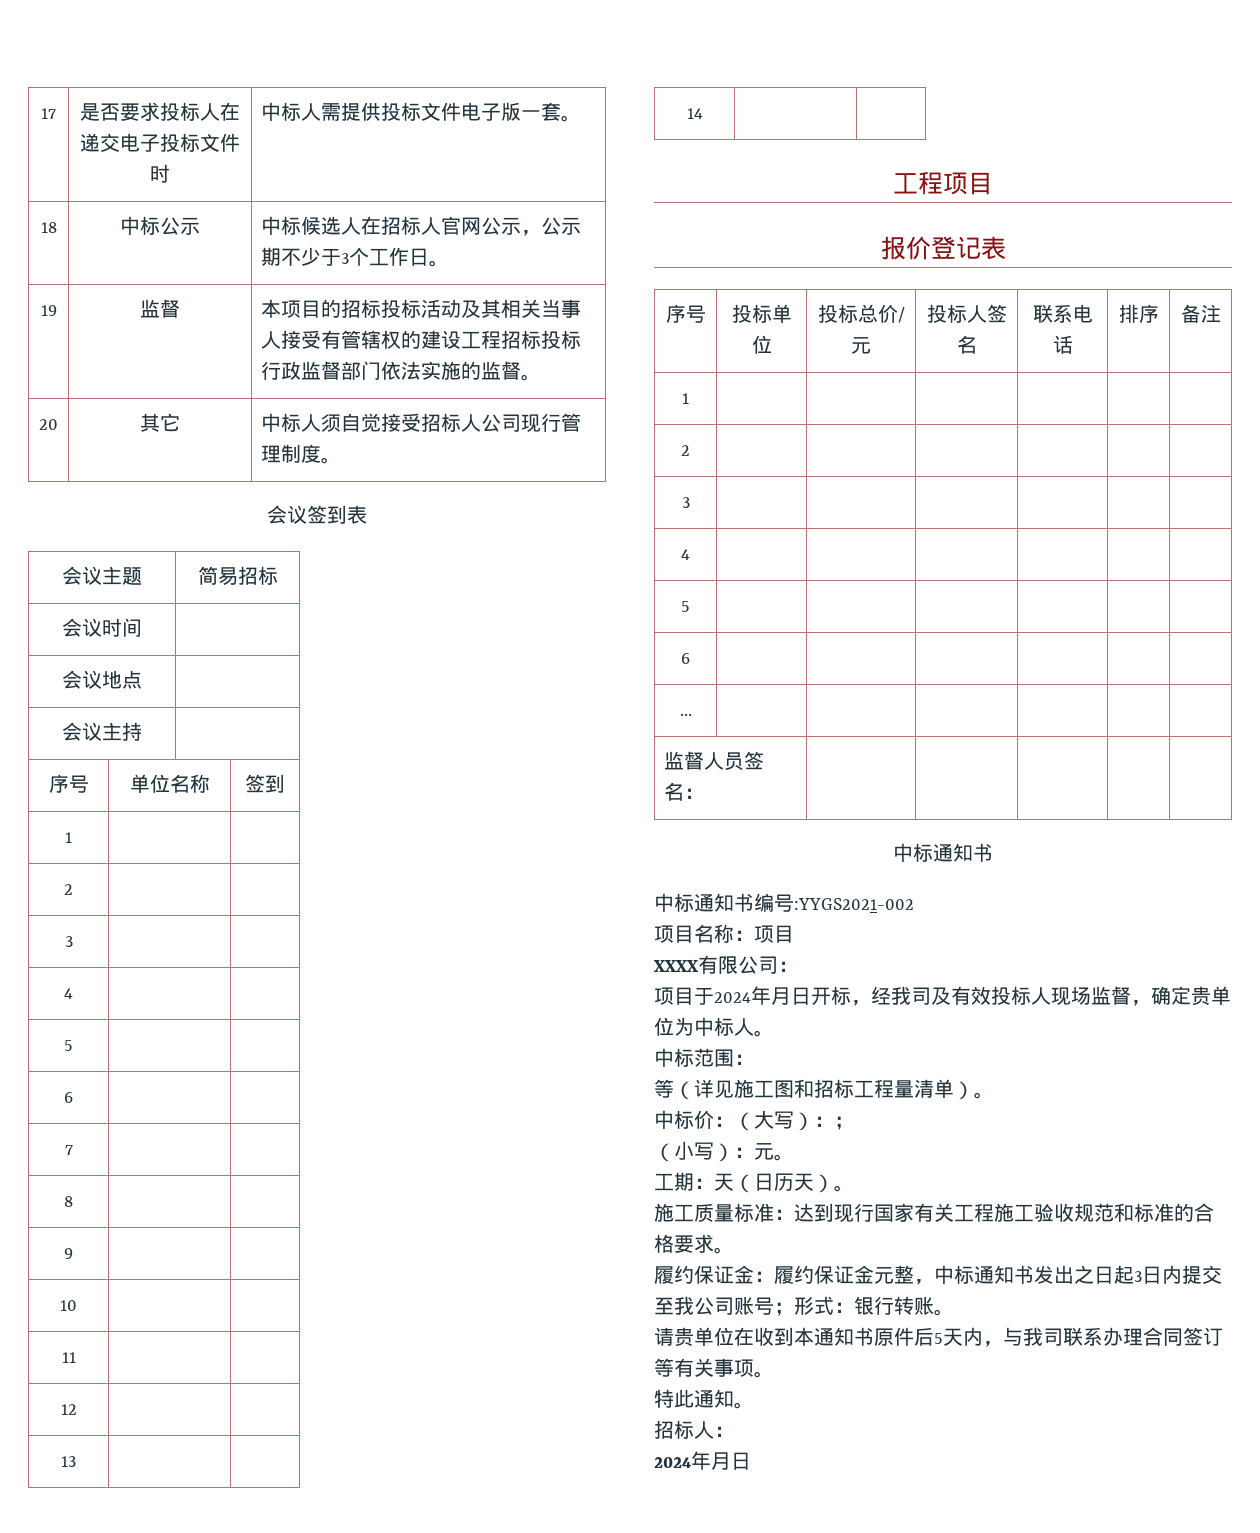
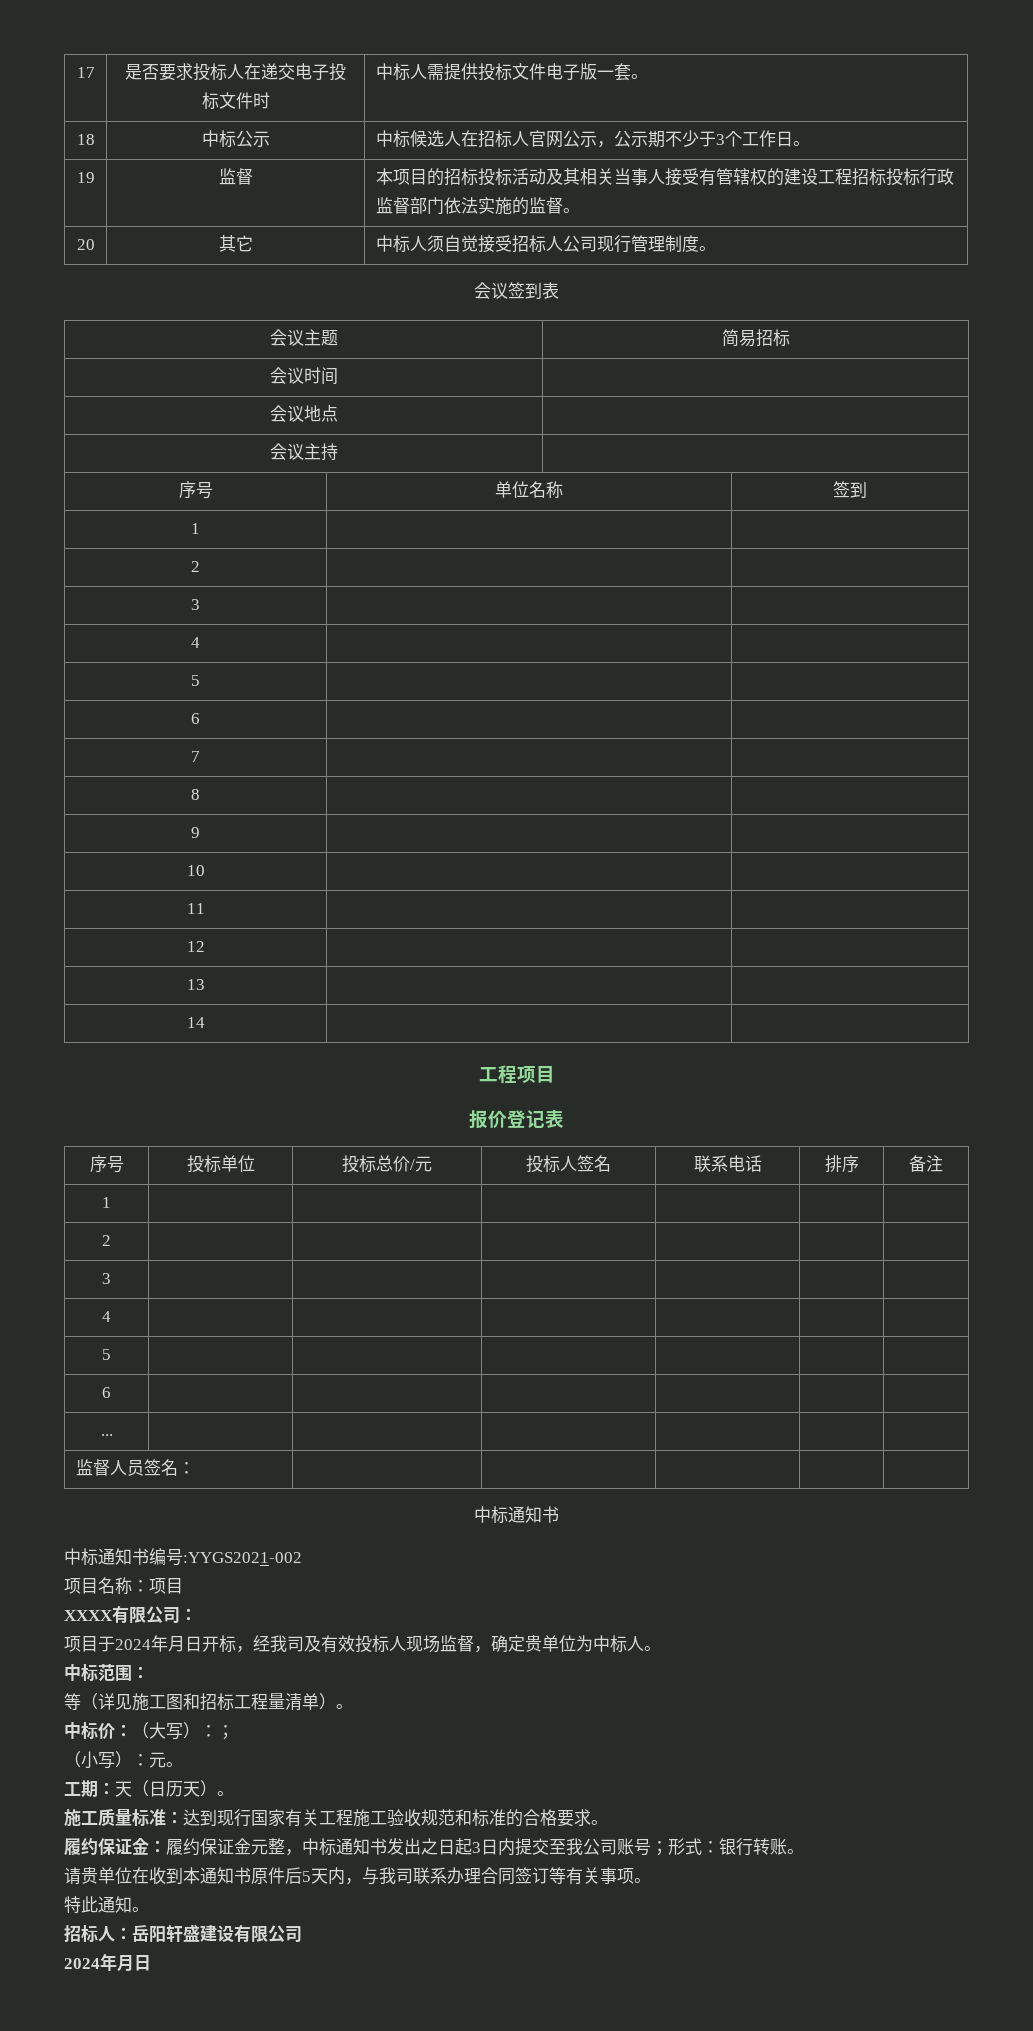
(734, 1431) none -> [132,1924,302,1943] 岳阳轩盛建设有限公司

